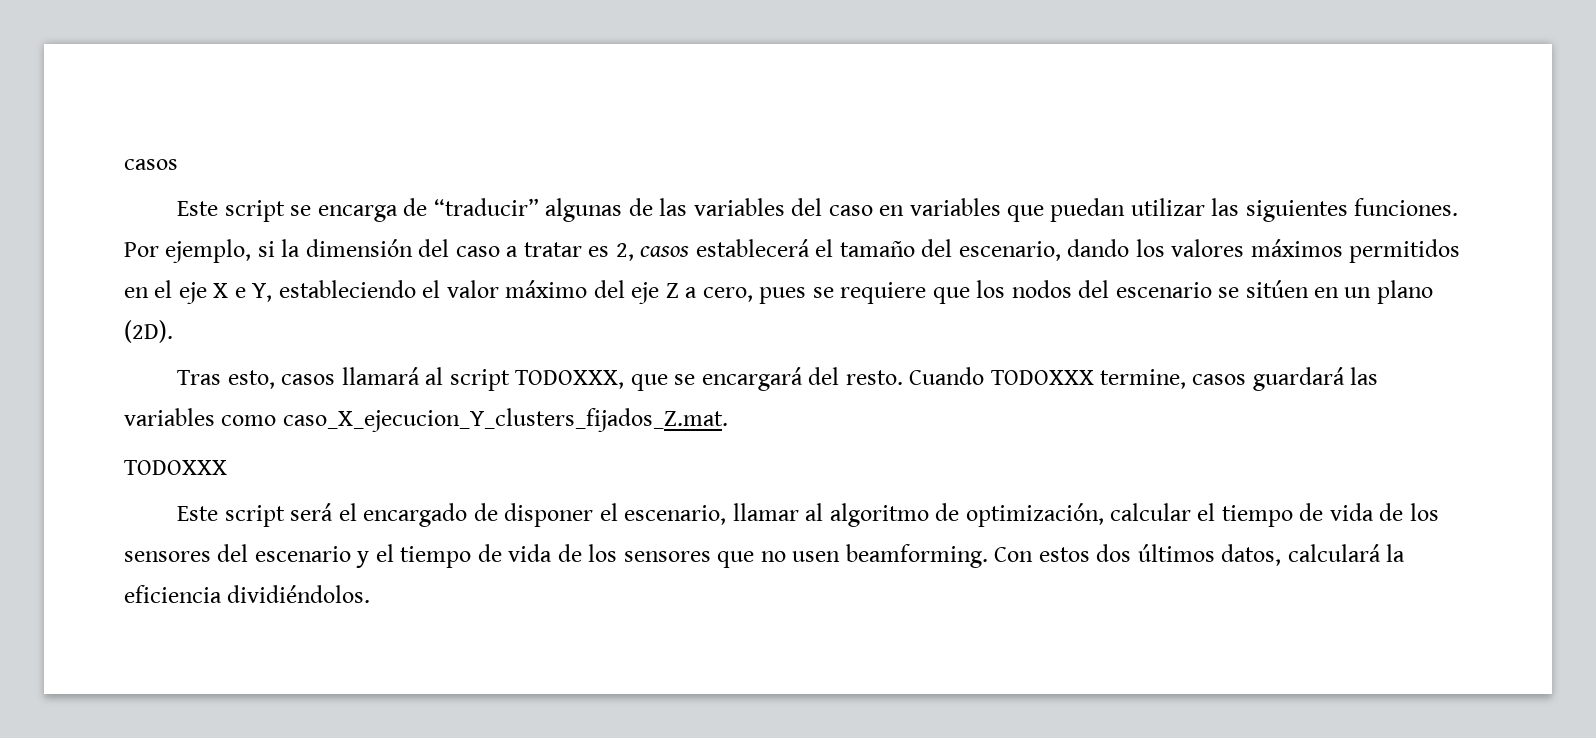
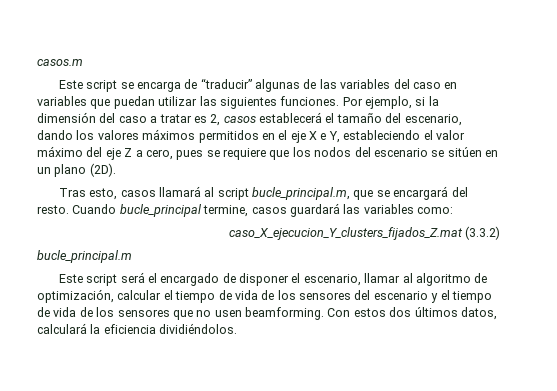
[124,159,178,170] casos -> [37,59,83,66] casos.m
[515,370,625,389] TODOXXX, -> [252,187,351,200] bucle_principal.m,
[990,370,1094,385] TODOXXX -> [119,204,202,217] bucle_principal
[221,408,728,432] [124,460,227,475] como caso_X_ejecucion_Y_clusters_fijados_Z.mat. // TODOXXX -> [417,207,453,214] [228,226,500,240] [37,250,132,263] como: // caso_X_ejecucion_Y_clusters_fijados_Z.mat (3.3.2) // bucle_principal.m

